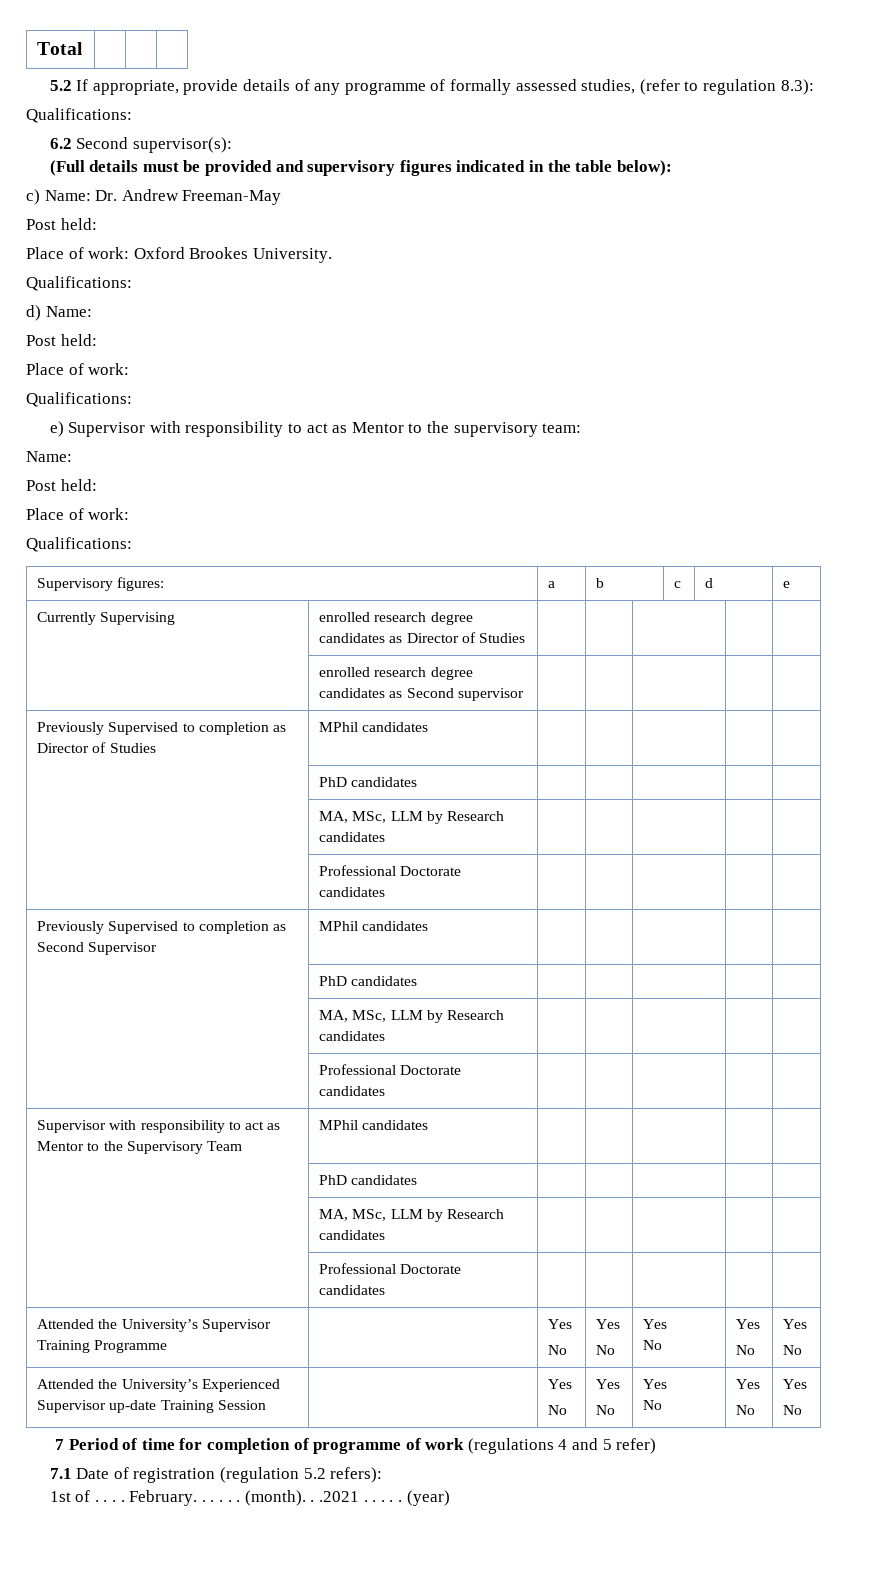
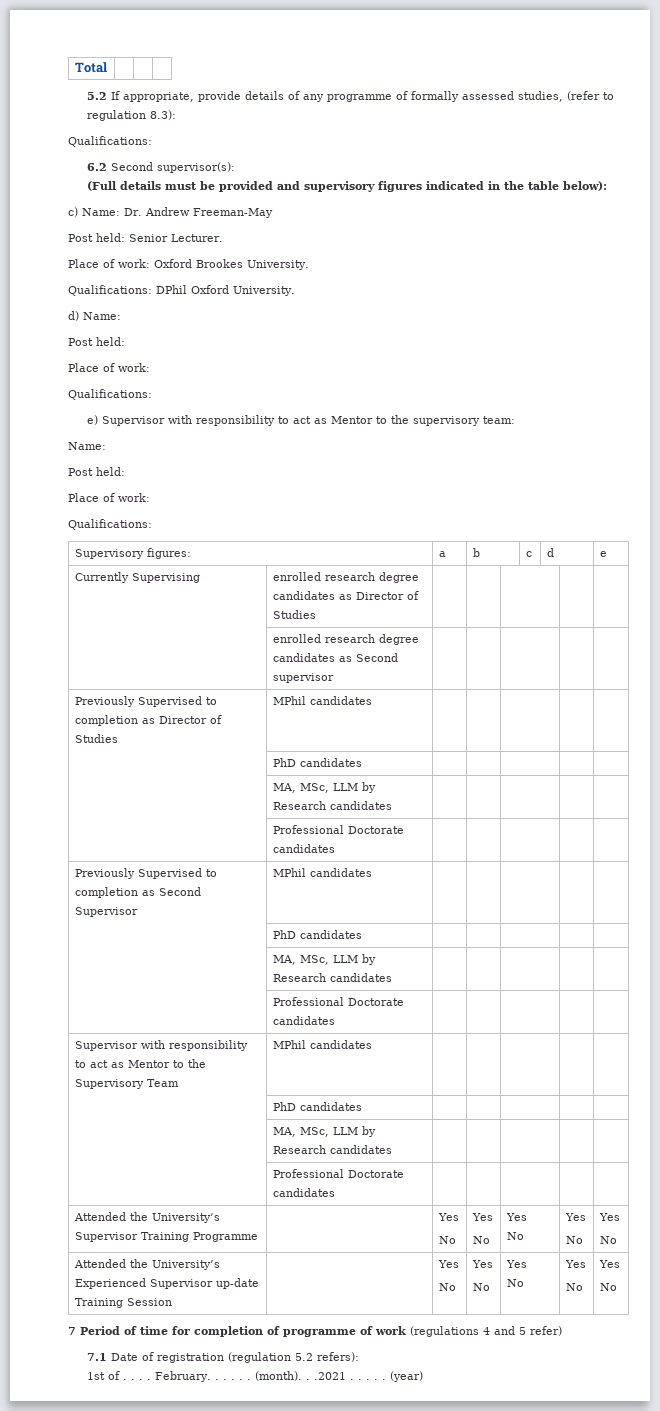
(97, 224) none -> [129,234,223,242] Senior Lecturer.
(132, 283) none -> [156,285,295,296] DPhil Oxford University.

